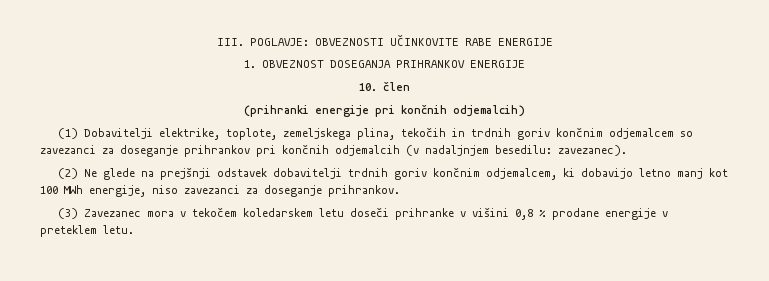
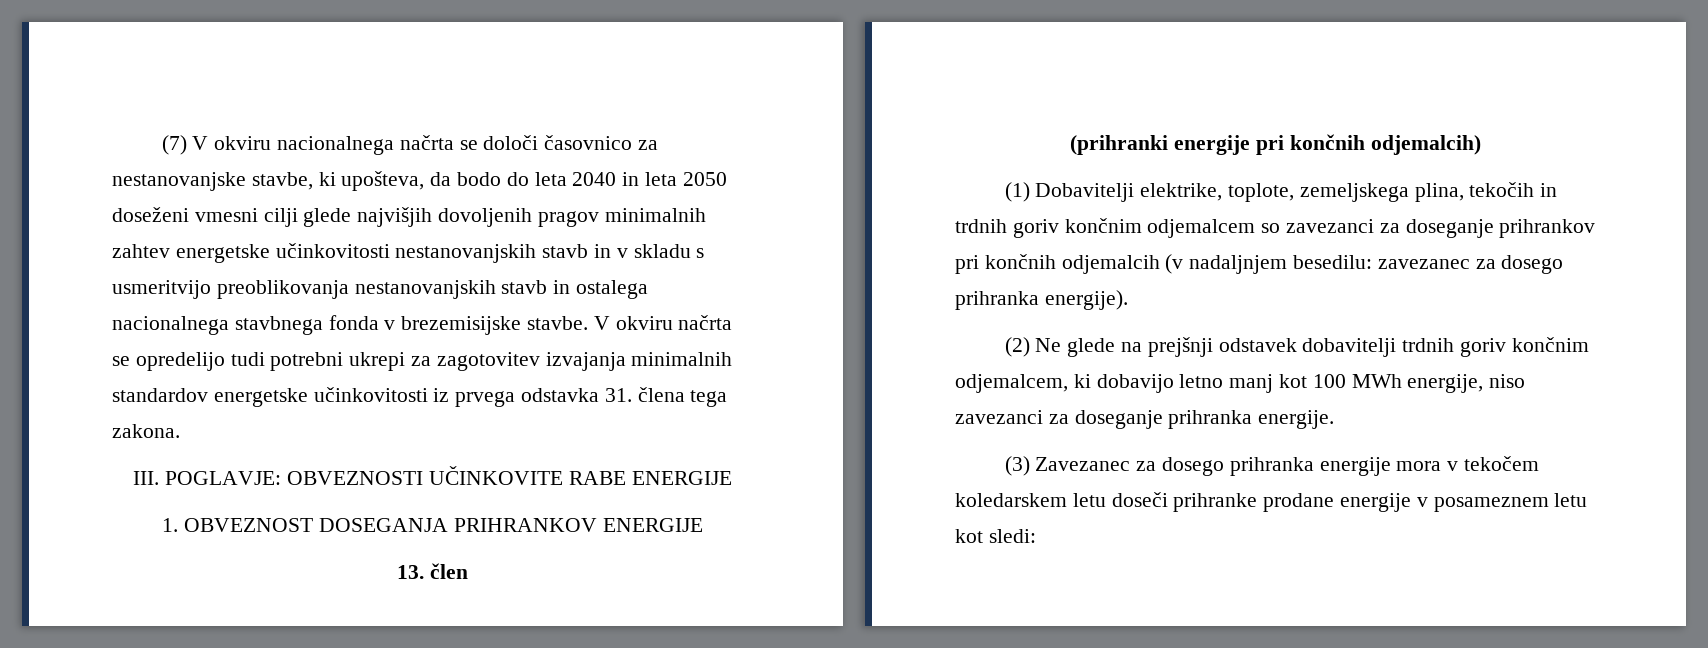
(216, 42) none -> [161,135,659,155] [112,171,727,191] [112,207,706,227] [112,243,705,263] [112,280,649,299] [112,315,733,335] [112,352,733,371] [112,387,728,407] [112,424,180,438] (7) V okviru nacionalnega načrta se določi časovnico za nestanovanjske stavbe, ki upošteva, da bodo do leta 2040 in leta 2050 doseženi vmesni cilji glede najvišjih dovoljenih pragov minimalnih zahtev energetske učinkovitosti nestanovanjskih stavb in v skladu s usmeritvijo preoblikovanja nestanovanjskih stavb in ostalega nacionalnega stavbnega fonda v brezemisijske stavbe. V okviru načrta se opredelijo tudi potrebni ukrepi za zagotovitev izvajanja minimalnih standardov energetske učinkovitosti iz prvega odstavka 31. člena tega zakona. //
[359,83,377,91] 10. -> [397,565,425,579] 13.
[558,145,627,156] zavezanec). -> [1377,255,1564,274] [955,290,1128,310] zavezanec za dosego prihranka energije).
[328,185,400,197] prihrankov. -> [1168,410,1335,429] prihranka energije.
(142, 213) none -> [1136,457,1391,476] za dosego prihranka energije
[460,207,669,220] [40,225,134,237] v višini 0,8 % prodane energije v preteklem letu. -> [1263,493,1588,512] [955,529,1036,543] prodane energije v posameznem letu kot sledi:

